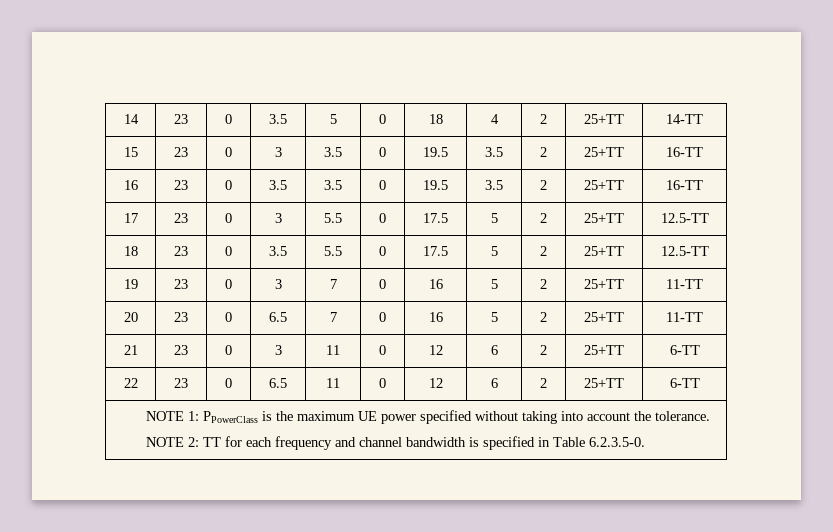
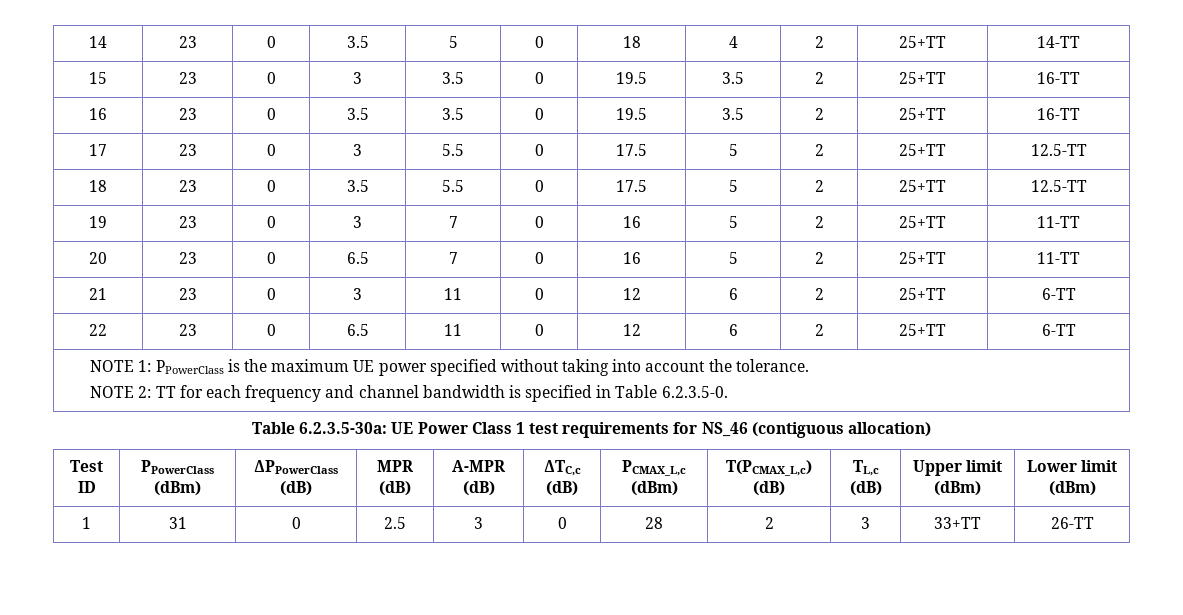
(645, 442) none -> [251,422,932,438] [70,460,103,472] [77,481,96,493] [141,460,214,474] [154,481,201,496] [254,460,338,474] [280,481,312,496] [377,460,414,472] [379,481,411,496] [452,460,506,472] [462,481,495,496] [543,460,581,476] [546,481,578,496] [622,460,686,476] [630,481,678,496] [726,460,812,476] [753,481,785,496] [852,460,879,476] [849,481,882,496] [912,460,1003,476] [934,481,981,496] [1026,460,1118,472] [1048,481,1096,496] [82,517,91,529] [168,517,187,529] [291,517,301,529] [384,517,406,529] [474,517,483,529] [557,517,567,529] [645,517,663,529] [764,517,774,529] [861,517,870,529] [934,517,981,529] [1050,517,1094,529] // Table 6.2.3.5-30a: UE Power Class 1 test requirements for NS_46 (contiguous allocation) // Test ID | PPowerClass (dBm) | ΔPPowerClass (dB) | MPR (dB) | A-MPR (dB) | ΔTC,c (dB) | PCMAX_L,c (dBm) | T(PCMAX_L,c) (dB) | TL,c (dB) | Upper limit (dBm) | Lower limit (dBm) // 1 | 31 | 0 | 2.5 | 3 | 0 | 28 | 2 | 3 | 33+TT | 26-TT

